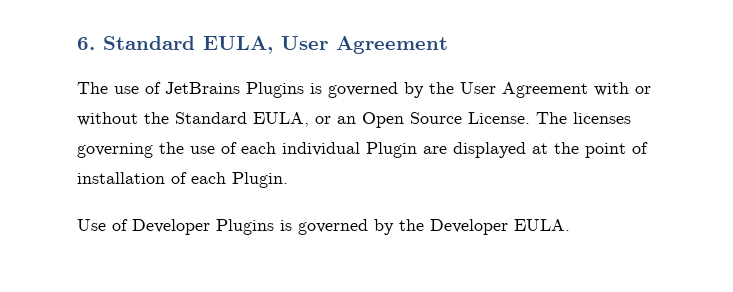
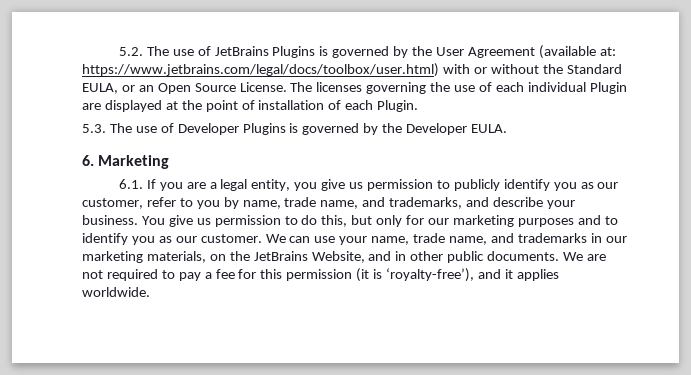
[77,36,448,54] 6. Standard EULA, User Agreement // -> [118,47,143,56] 5.2.
(588, 90) none -> [538,45,616,59] [82,63,439,77] (available at: https://www.jetbrains.com/legal/docs/toolbox/user.html)
[77,219,106,231] Use -> [82,123,157,133] 5.3. The use
(570, 225) none -> [82,155,170,169] [118,179,619,191] [82,197,575,209] [82,215,618,227] [82,233,627,245] [82,251,606,263] [82,268,559,282] [82,287,150,297] // 6. Marketing // 6.1. If you are a legal entity, you give us permission to publicly identify you as our customer, refer to you by name, trade name, and trademarks, and describe your business. You give us permission to do this, but only for our marketing purposes and to identify you as our customer. We can use your name, trade name, and trademarks in our marketing materials, on the JetBrains Website, and in other public documents. We are not required to pay a fee for this permission (it is ‘royalty-free’), and it applies worldwide.

